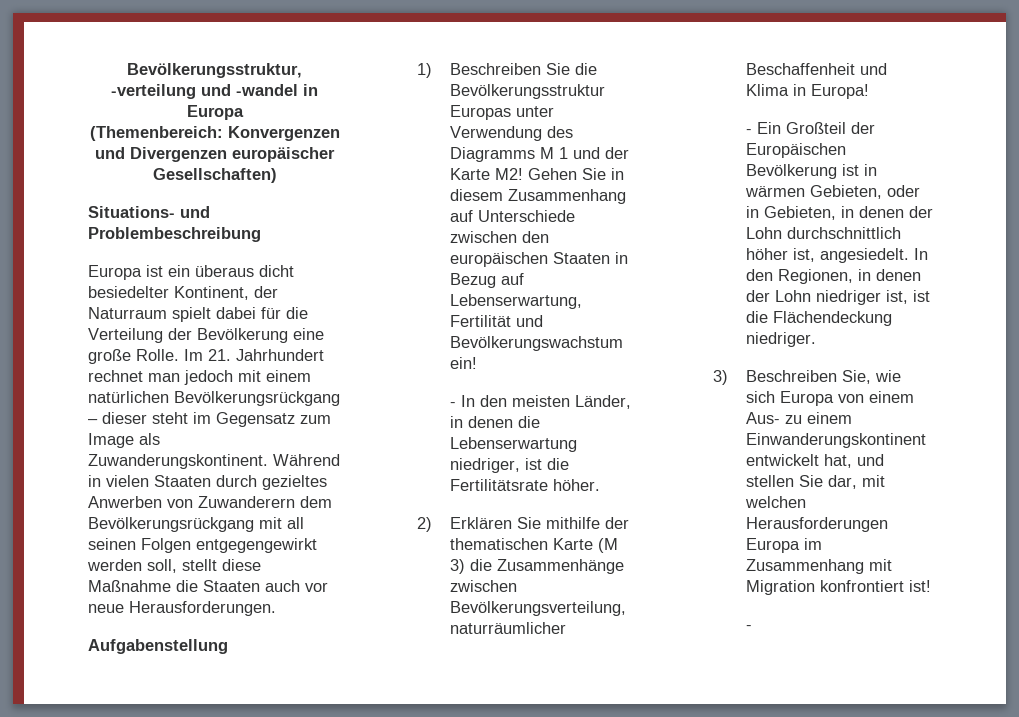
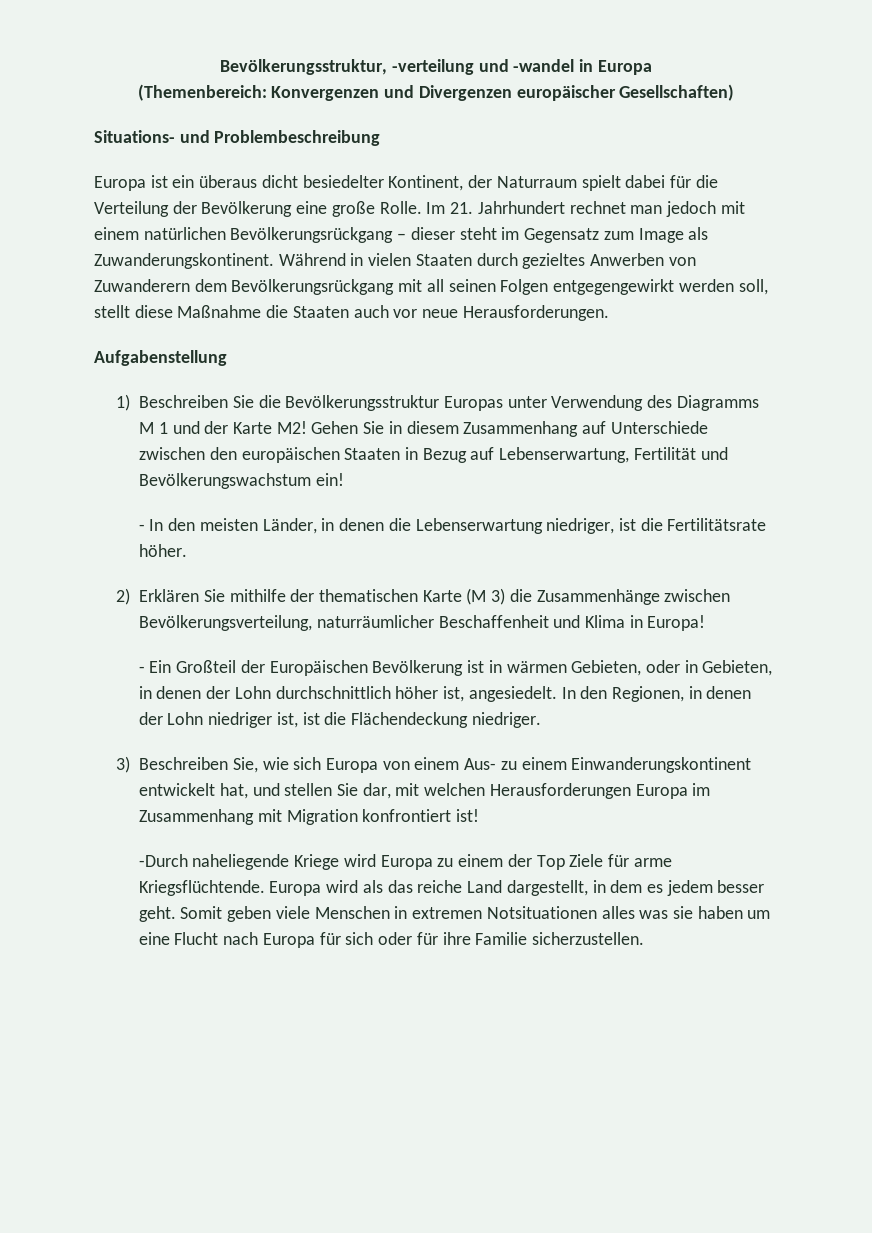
[745,625,752,630] - -> [138,854,672,870] [138,880,765,896] [138,906,771,922] [138,932,645,948] -Durch naheliegende Kriege wird Europa zu einem der Top Ziele für arme Kriegsflüchtende. Europa wird als das reiche Land dargestellt, in dem es jedem besser geht. Somit geben viele Menschen in extremen Notsituationen alles was sie haben um eine Flucht nach Europa für sich oder für ihre Familie sicherzustellen.

